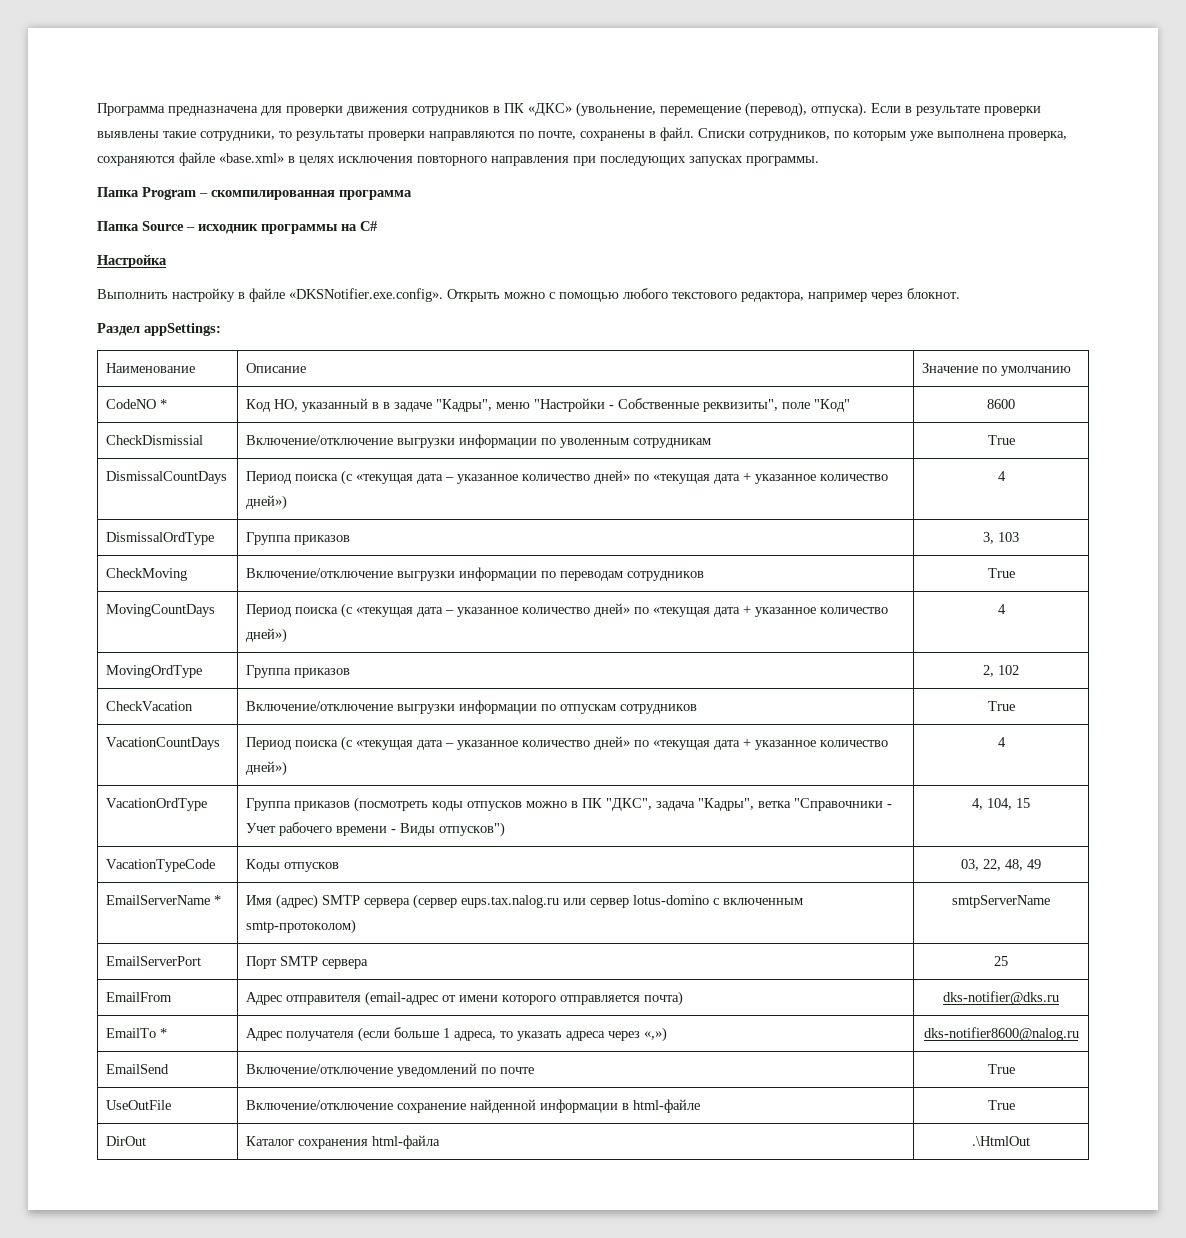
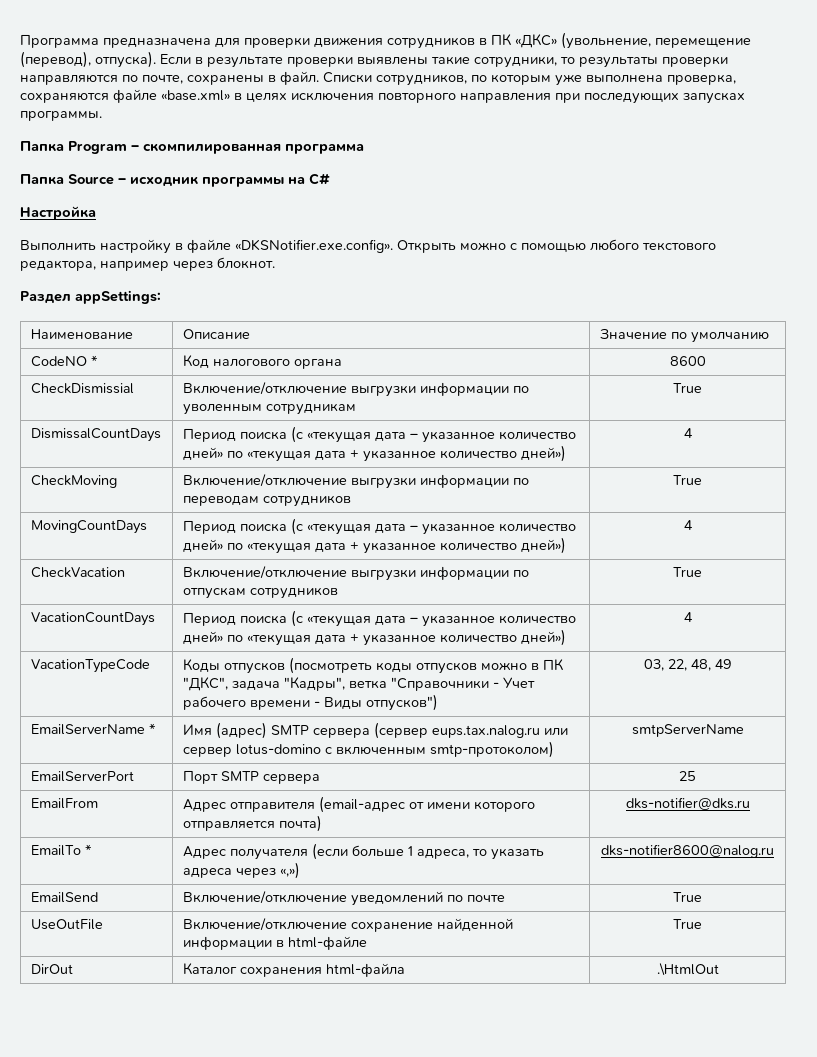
[274,398,851,412] НО, указанный в в задаче "Кадры", меню "Настройки - Собственные реквизиты", поле "Код" -> [212,359,342,369] налогового органа
[106,532,215,545] [246,532,351,545] [983,532,1019,544] // DismissalOrdType | Группа приказов | 3, 103 -> (693, 433) none
[106,665,203,678] [246,665,351,678] [983,665,1019,677] // MovingOrdType | Группа приказов | 2, 102 -> (693, 525) none
[106,798,208,811] [246,798,351,811] VacationOrdType | Группа приказов -> [30,659,150,673] [182,659,285,674] VacationTypeCode | Коды отпусков
[972,798,1030,810] [106,859,216,872] [246,859,340,872] | 4, 104, 15 // VacationTypeCode | Коды отпусков -> (438, 702) none

